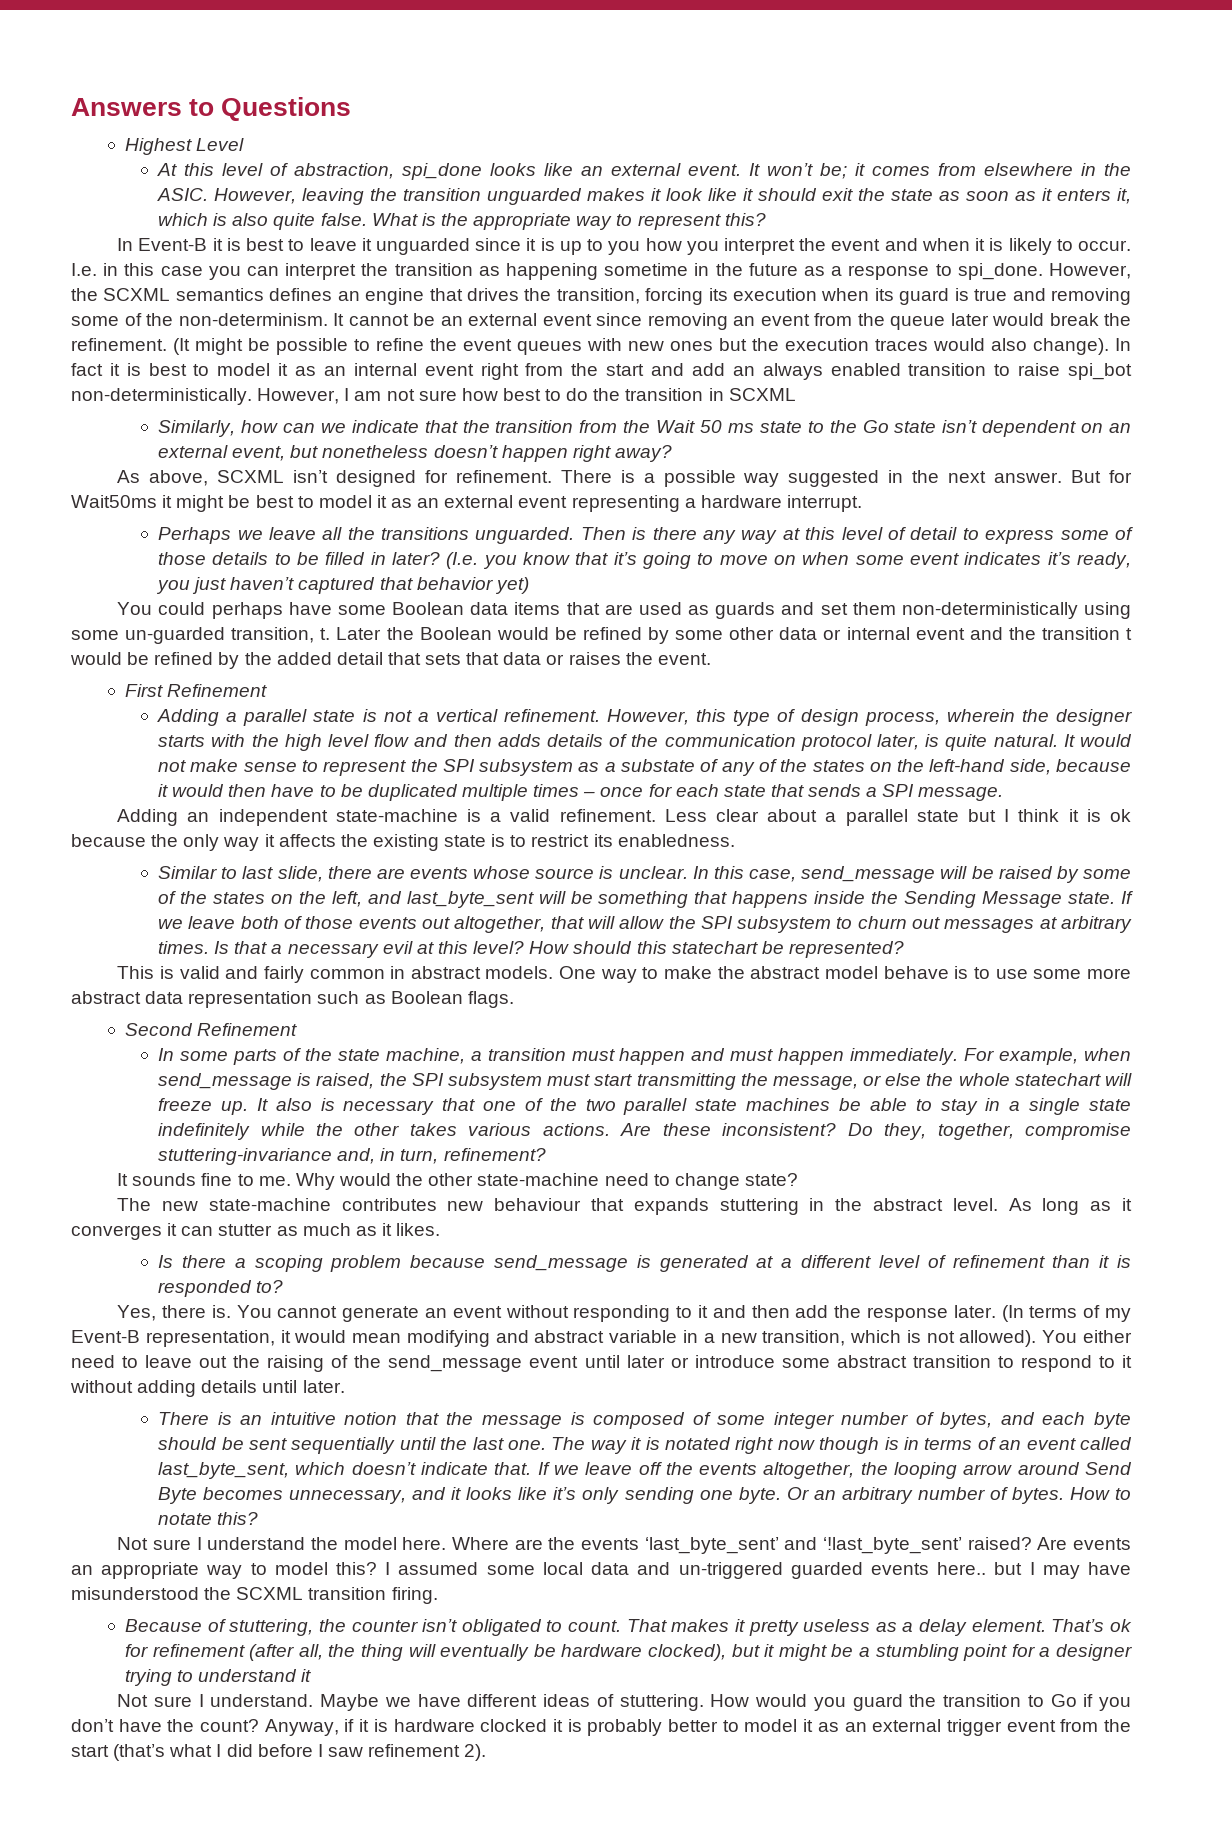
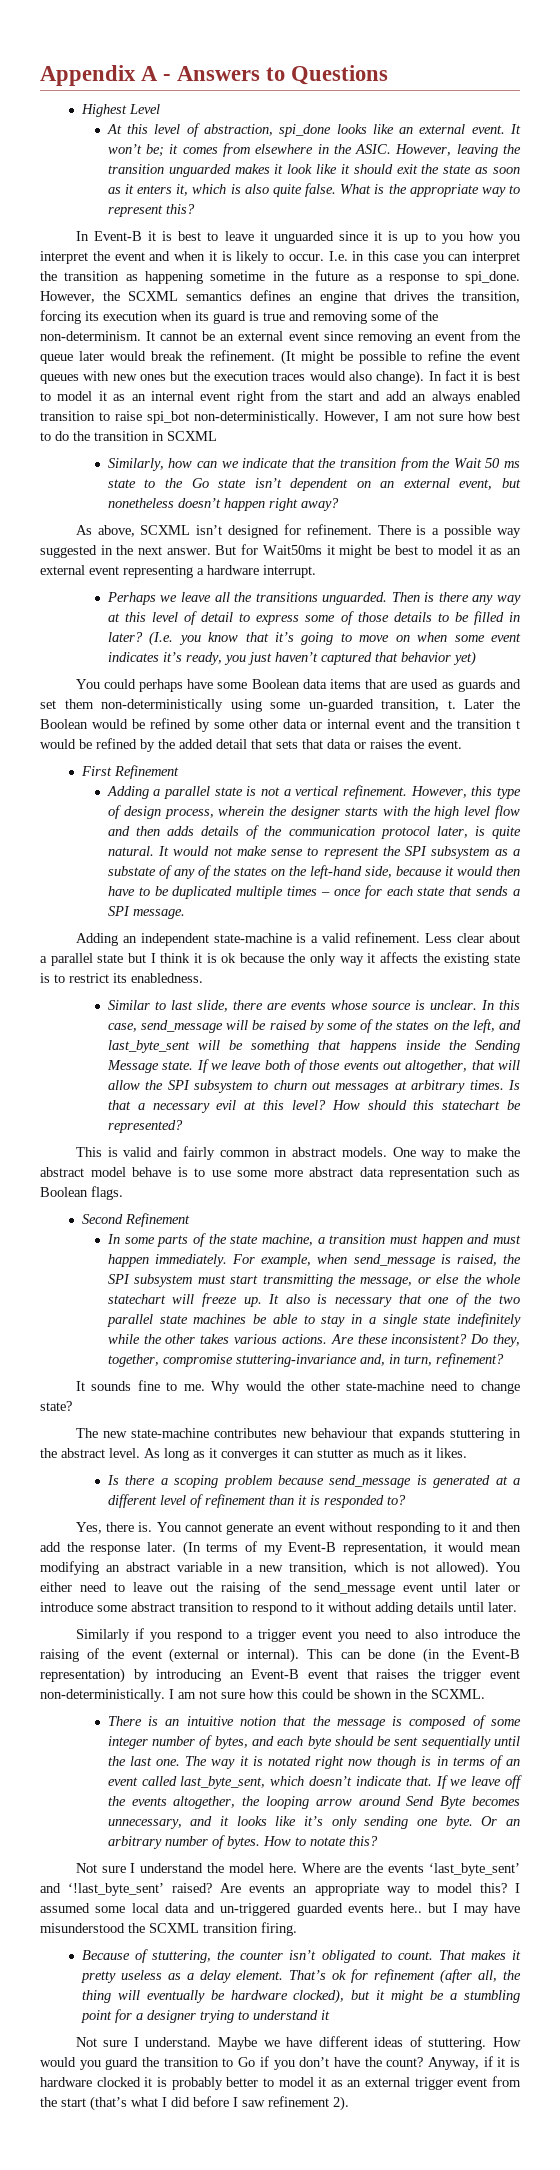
(71, 107) none -> [40,65,172,86] Appendix A -
[495,1330,529,1343] and -> [105,1565,120,1572] an
(345, 1386) none -> [75,1628,520,1642] [40,1648,521,1663] [40,1668,521,1683] [40,1689,485,1702] // Similarly if you respond to a trigger event you need to also introduce the raising of the event (external or internal). This can be done (in the Event-B representation) by introducing an Event-B event that raises the trigger event non-deterministically. I am not sure how this could be shown in the SCXML.

